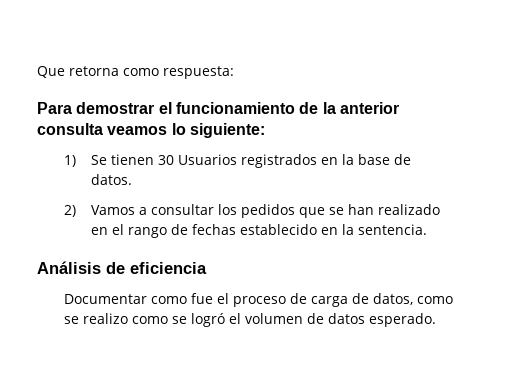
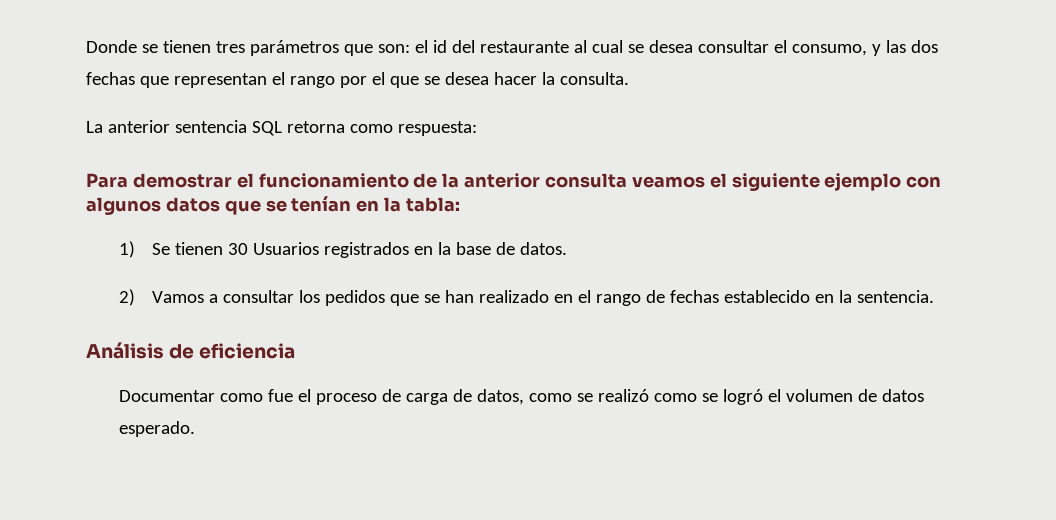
[37,66,65,78] Que -> [86,40,938,56] [86,72,629,88] [86,120,282,136] Donde se tienen tres parámetros que son: el id del restaurante al cual se desea consultar el consumo, y las dos fechas que representan el rango por el que se desea hacer la consulta. // La anterior sentencia SQL
[171,123,265,138] lo siguiente: -> [709,173,942,191] [86,196,461,215] el siguiente ejemplo con algunos datos que se tenían en la tabla:
[83,313,129,324] realizo -> [597,389,649,402] realizó

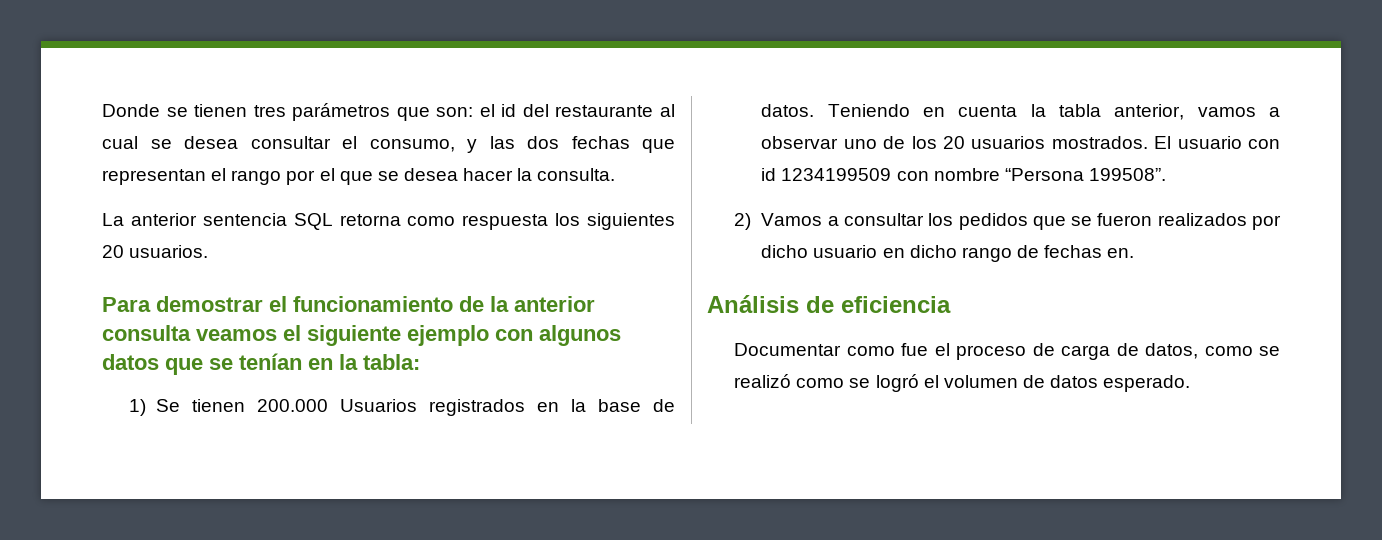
[397,121,477,136] respuesta: -> [462,213,675,230] [102,245,209,258] respuesta los siguientes 20 usuarios.
[228,243,249,255] 30 -> [257,399,329,412] 200.000
(568, 248) none -> [827,104,1280,120] [761,136,1280,149] [761,168,1166,181] Teniendo en cuenta la tabla anterior, vamos a observar uno de los 20 usuarios mostrados. El usuario con id 1234199509 con nombre “Persona 199508”.
[445,290,934,306] han realizado en el rango de fechas establecido en la sentencia. -> [1097,213,1281,230] [761,245,1135,262] fueron realizados por dicho usuario en dicho rango de fechas en.

